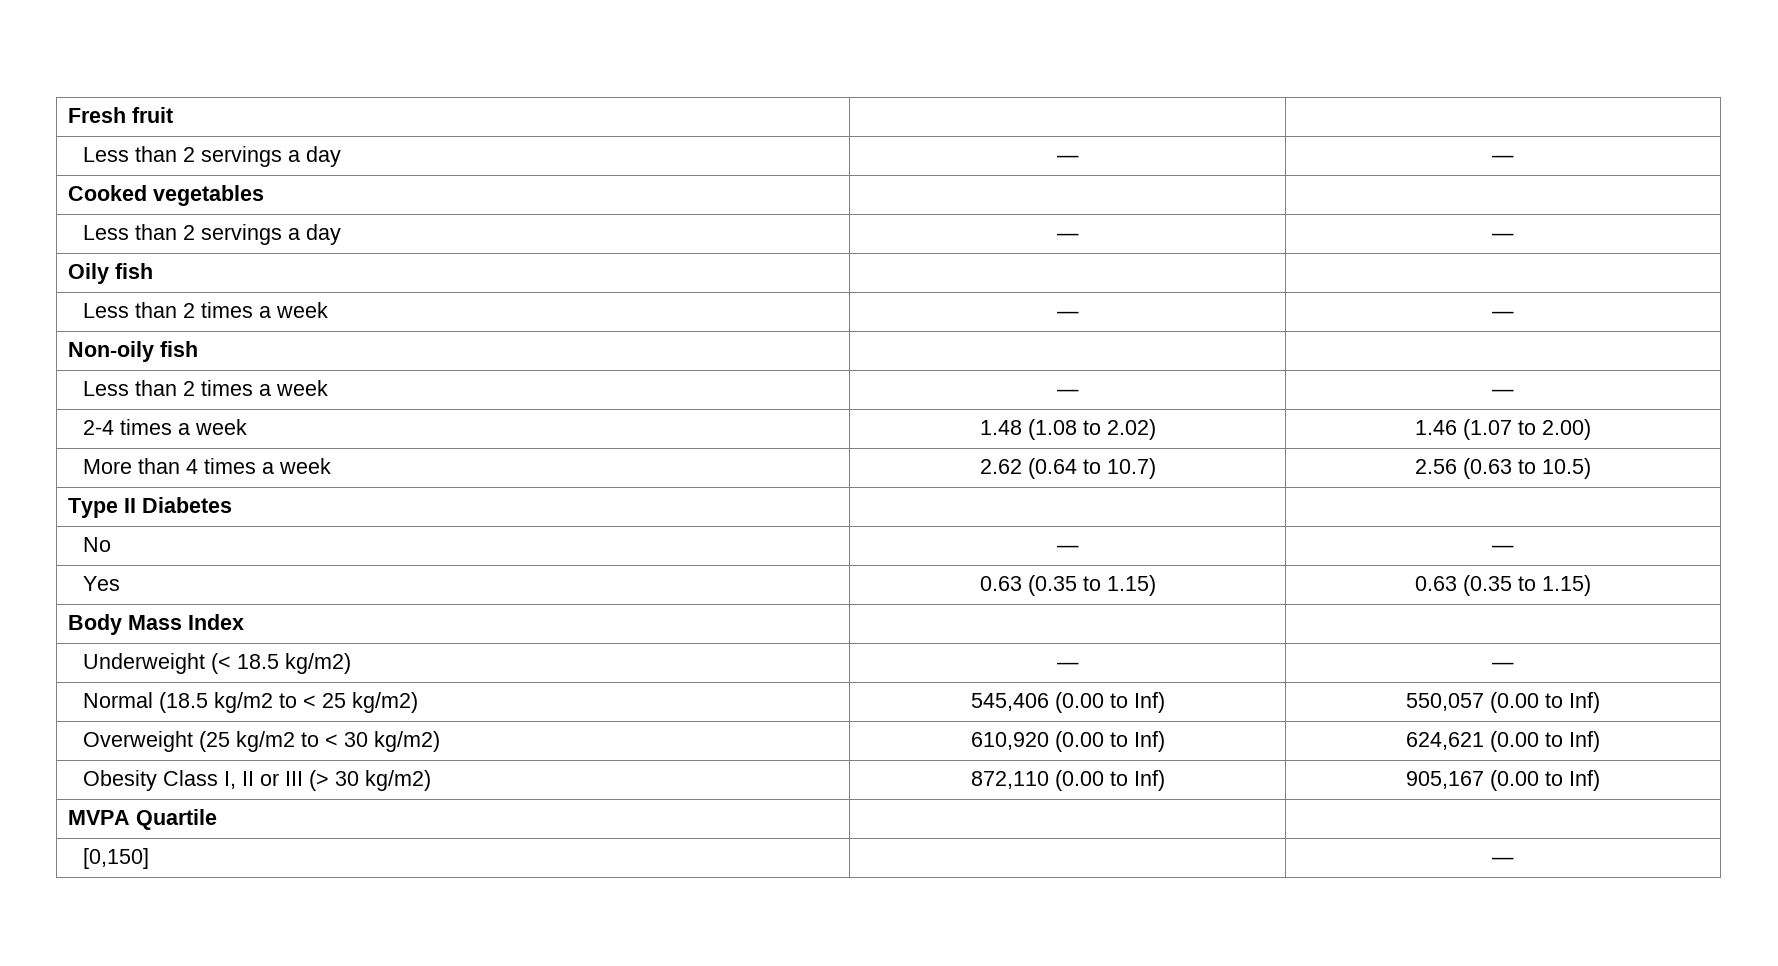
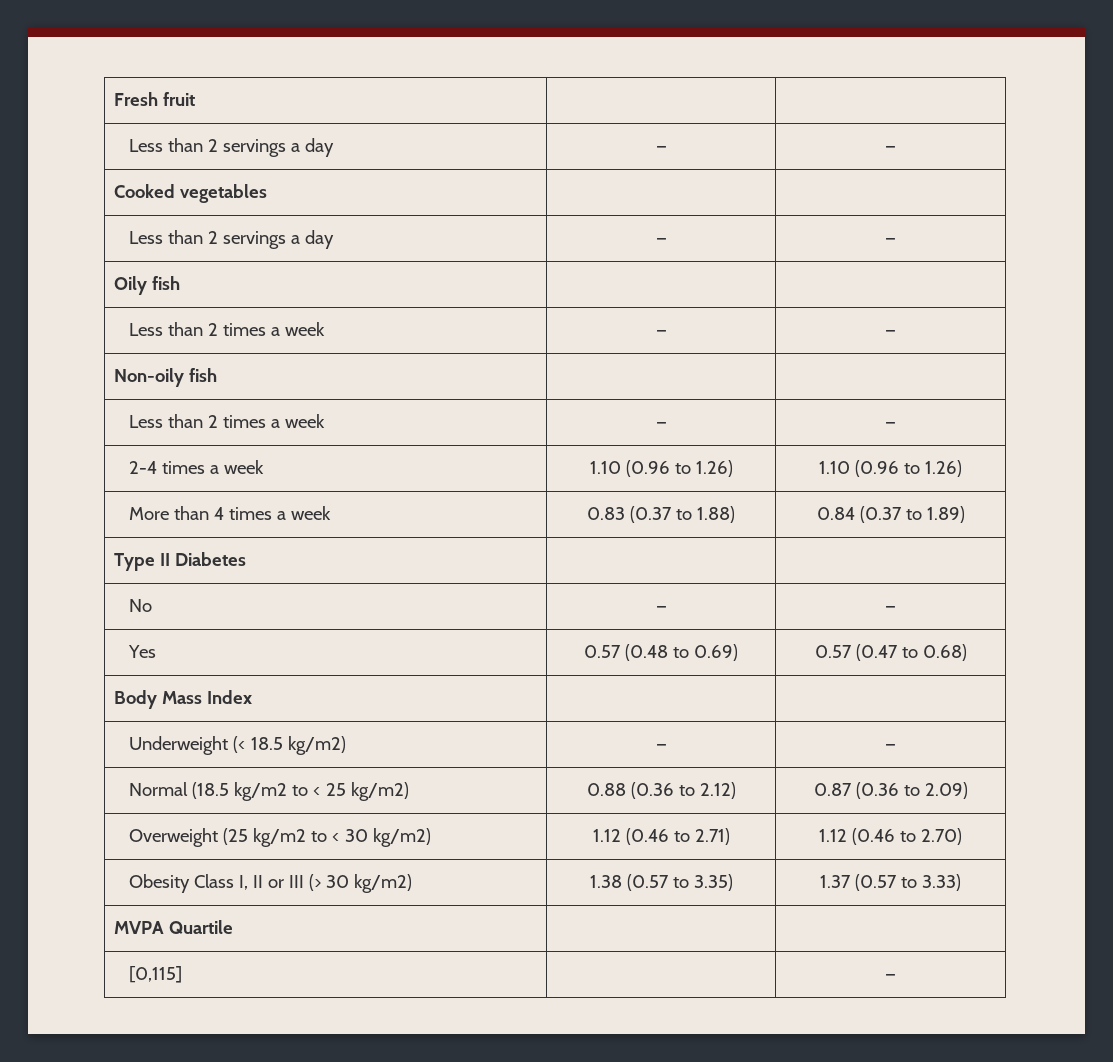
[979,419,1156,440] [1415,419,1591,440] 1.48 (1.08 to 2.02) | 1.46 (1.07 to 2.00) -> [589,460,733,477] [819,460,962,477] 1.10 (0.96 to 1.26) | 1.10 (0.96 to 1.26)
[979,458,1156,479] [1415,458,1591,479] 2.62 (0.64 to 10.7) | 2.56 (0.63 to 10.5) -> [587,506,735,523] [816,506,965,523] 0.83 (0.37 to 1.88) | 0.84 (0.37 to 1.89)
[979,575,1156,596] [1415,575,1591,596] 0.63 (0.35 to 1.15) | 0.63 (0.35 to 1.15) -> [584,644,738,661] [814,644,967,661] 0.57 (0.48 to 0.69) | 0.57 (0.47 to 0.68)
[970,692,1165,713] [1406,692,1600,713] 545,406 (0.00 to Inf) | 550,057 (0.00 to Inf) -> [586,782,736,799] [813,782,968,799] 0.88 (0.36 to 2.12) | 0.87 (0.36 to 2.09)
[970,731,1165,752] [1406,731,1600,752] 610,920 (0.00 to Inf) | 624,621 (0.00 to Inf) -> [592,828,730,845] [819,828,962,845] 1.12 (0.46 to 2.71) | 1.12 (0.46 to 2.70)
[970,770,1165,791] [1406,770,1600,791] 872,110 (0.00 to Inf) | 905,167 (0.00 to Inf) -> [589,874,733,891] [820,874,961,891] 1.38 (0.57 to 3.35) | 1.37 (0.57 to 3.33)
[82,848,149,869] [0,150] -> [128,966,182,983] [0,115]

